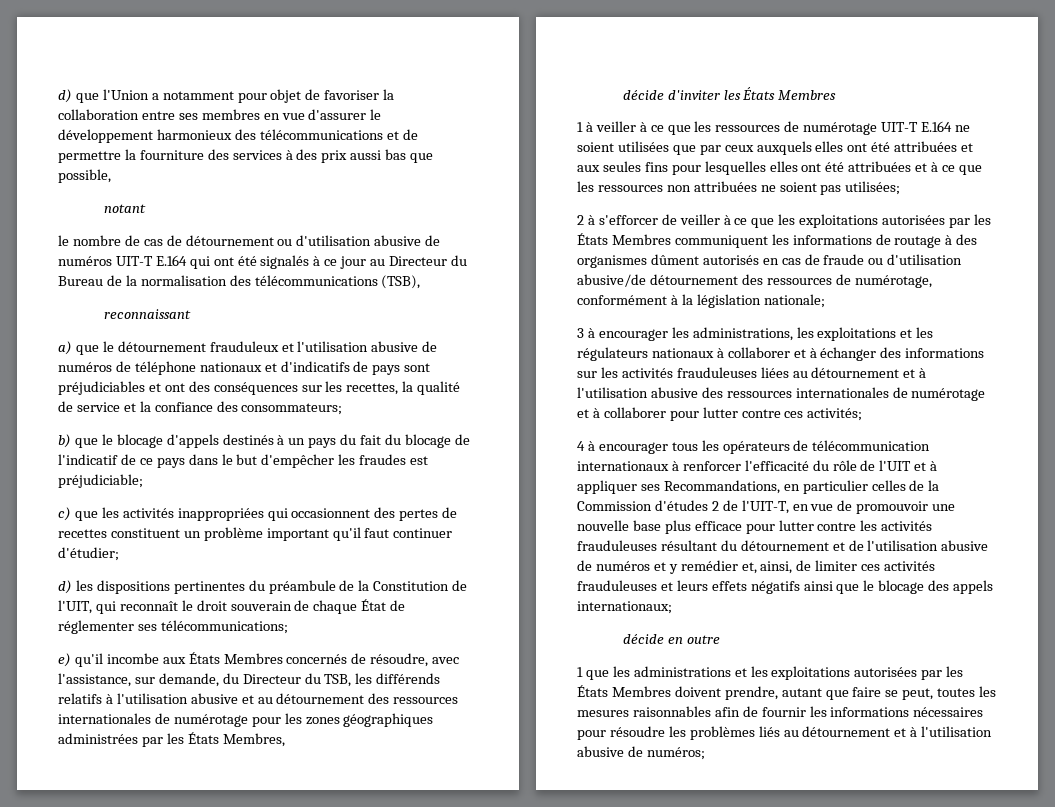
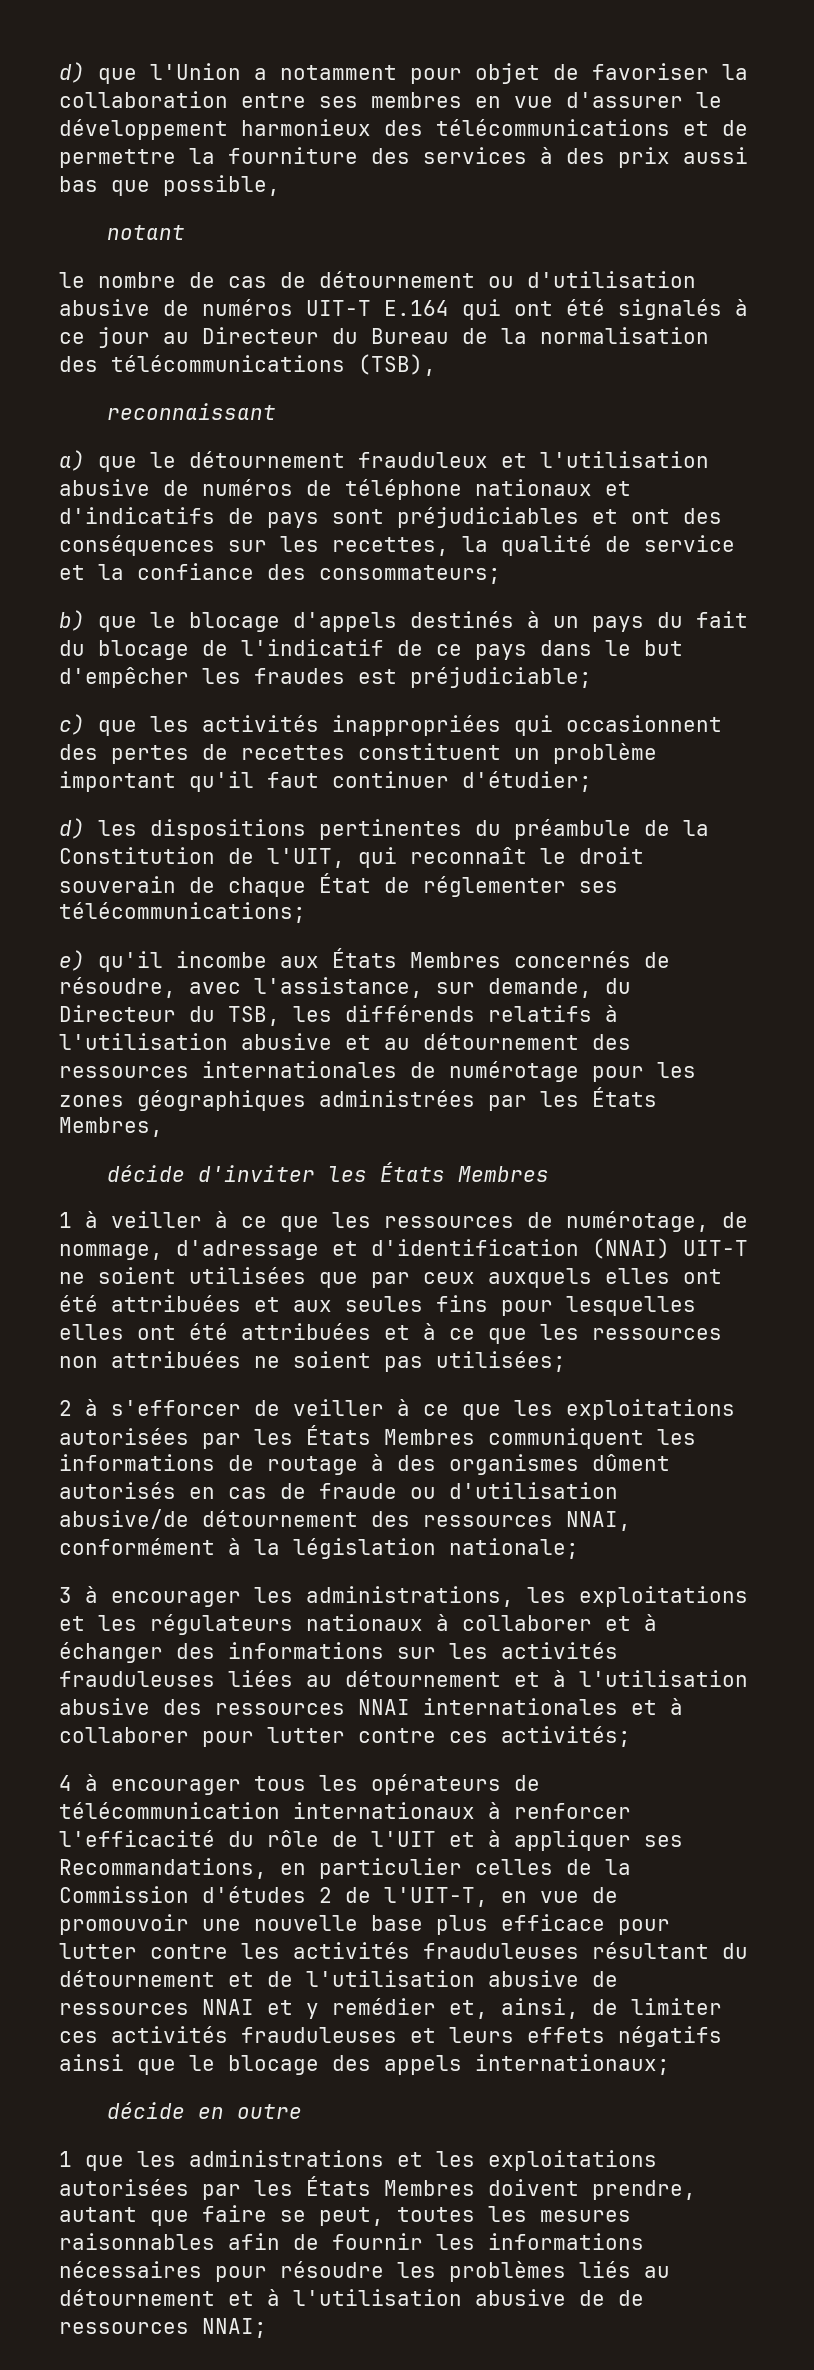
[803,121,953,135] numérotage UIT-T E.164 -> [566,1211,748,1232] [59,1238,748,1260] numérotage, de nommage, d'adressage et d'identification (NNAI) UIT-T
[835,274,932,288] de numérotage, -> [566,1511,631,1531] NNAI,
[795,387,986,401] internationales de numérotage -> [358,1698,618,1715] NNAI internationales
[595,561,650,571] numéros -> [59,1999,254,2015] ressources NNAI
[646,747,705,760] numéros; -> [618,2290,644,2306] [59,2318,267,2338] de ressources NNAI;

